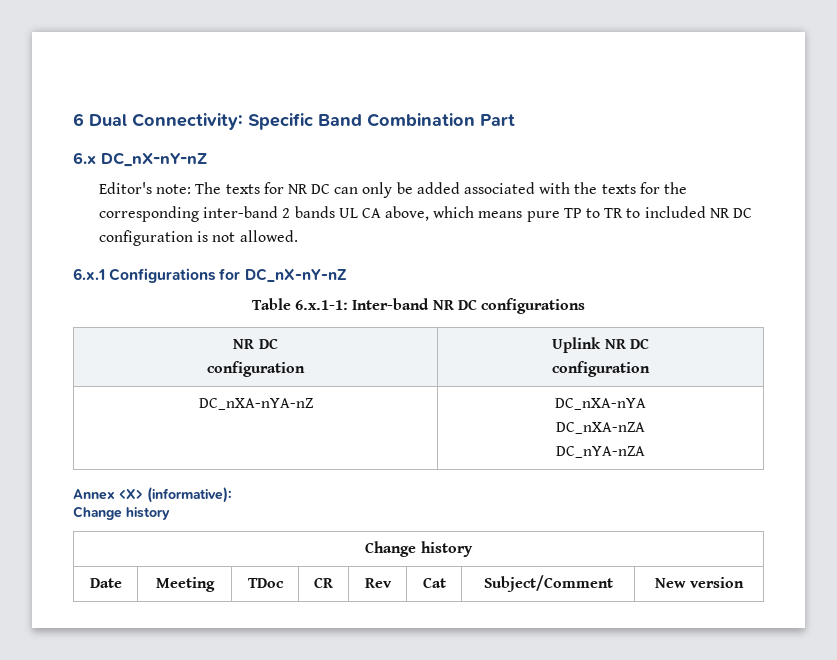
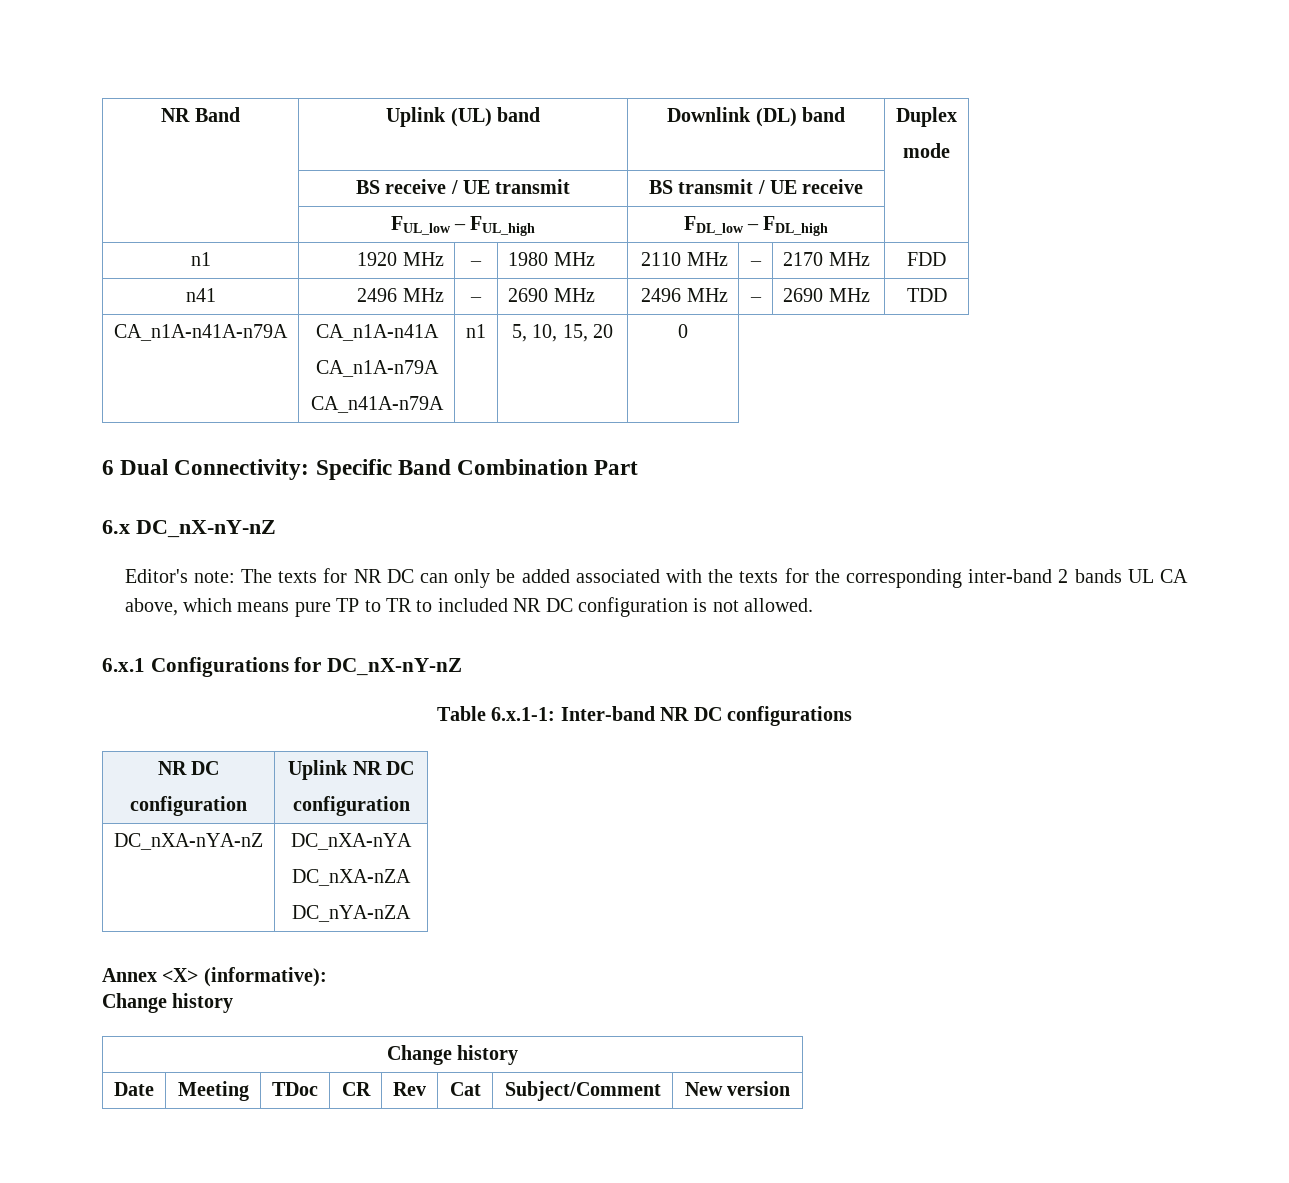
(73, 119) none -> [161,107,240,122] [386,107,540,127] [667,107,845,127] [896,107,957,127] [903,143,950,158] [355,179,571,194] [648,179,864,194] [390,216,536,236] [683,216,829,236] [190,252,211,266] [357,252,444,266] [470,261,482,266] [508,252,595,266] [641,252,728,266] [749,261,762,266] [783,252,870,266] [907,252,946,266] [185,288,216,302] [357,288,444,302] [470,297,482,302] [508,288,595,302] [641,288,728,302] [749,297,762,302] [783,288,870,302] [906,288,947,302] [114,324,288,341] [315,324,439,341] [315,360,439,377] [310,396,444,413] [466,324,486,338] [511,324,614,342] [678,324,688,338] NR Band | Uplink (UL) band | Downlink (DL) band | Duplex // mode // | BS receive / UE transmit | BS transmit / UE receive | // | FUL_low – FUL_high | FDL_low – FDL_high | // n1 | 1920 MHz | – | 1980 MHz | 2110 MHz | – | 2170 MHz | FDD // n41 | 2496 MHz | – | 2690 MHz | 2496 MHz | – | 2690 MHz | TDD // CA_n1A-n41A-n79A | CA_n1A-n41A // CA_n1A-n79A // CA_n41A-n79A | n1 | 5, 10, 15, 20 | 0 //

